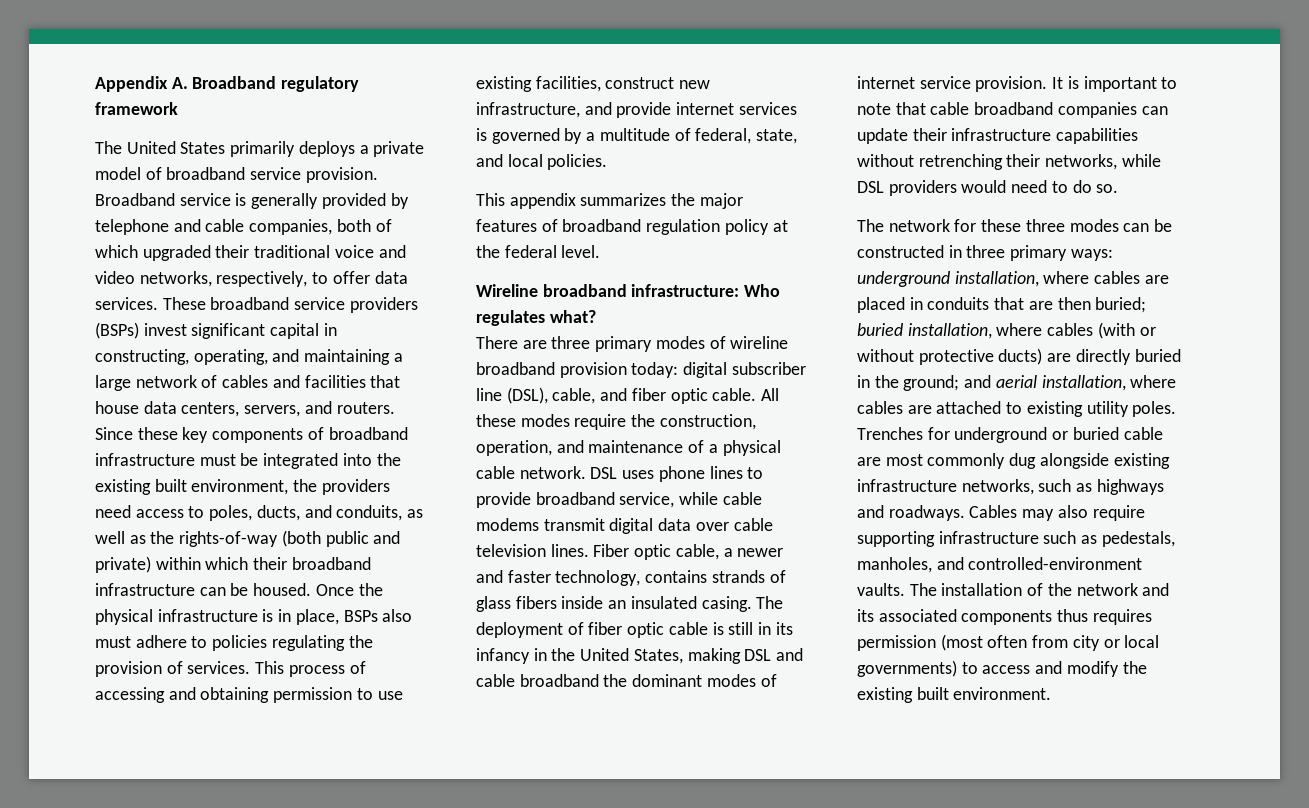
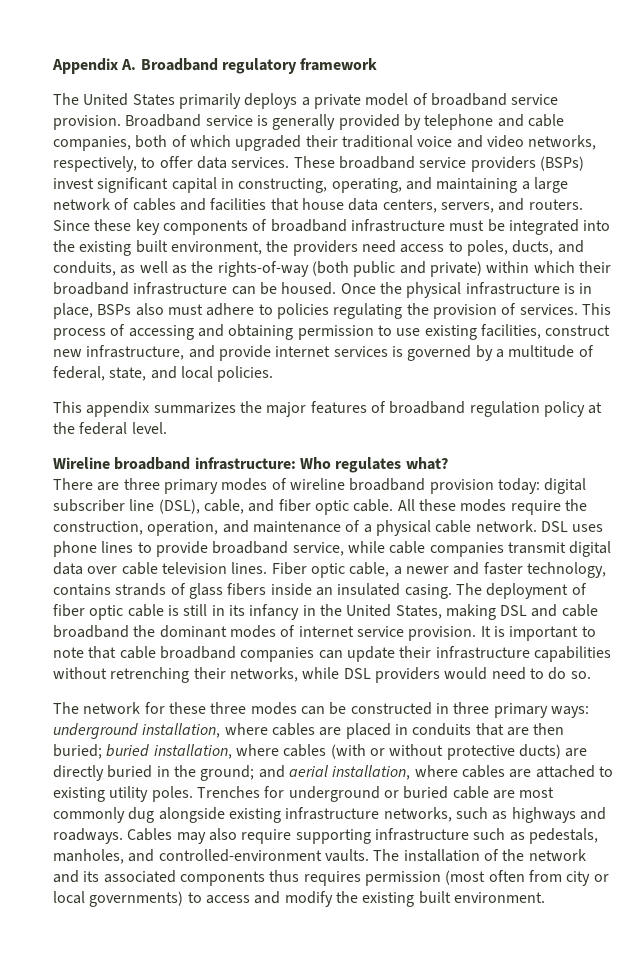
[476,518,539,531] modems -> [429,542,504,557] companies

